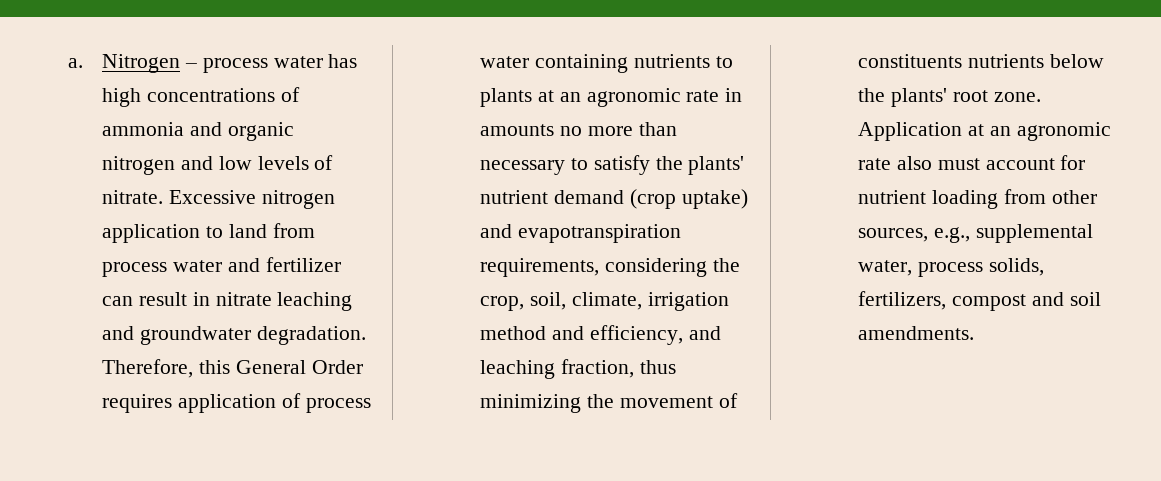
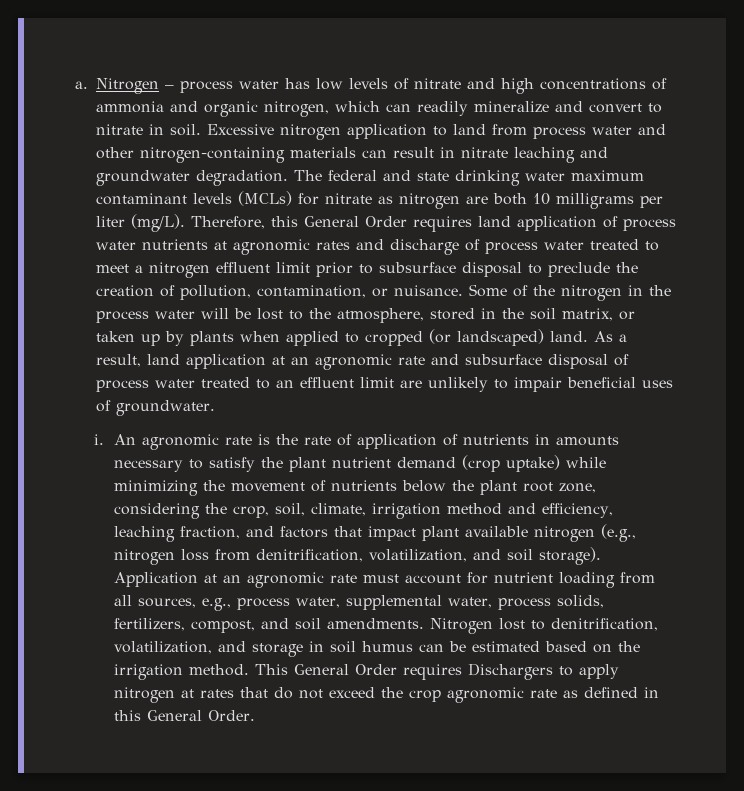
(358, 61) none -> [316,78,496,90] low levels of nitrate and
[102,155,334,175] [102,190,164,204] nitrogen and low levels of nitrate. -> [264,101,663,117] [96,124,202,136] nitrogen, which can readily mineralize and convert to nitrate in soil.
[265,257,341,272] fertilizer -> [96,147,357,163] other nitrogen-containing materials
(366, 335) none -> [294,170,645,186] [96,191,664,209] [96,214,186,232] The federal and state drinking water maximum contaminant levels (MCLs) for nitrate as nitrogen are both 10 milligrams per liter (mg/L).
(173, 403) none -> [478,216,512,227] land
[535,54,733,73] [480,88,743,107] [480,122,677,136] containing nutrients to plants at an agronomic rate in amounts no more than -> [142,239,660,255] [96,262,639,278] [96,284,672,301] [96,308,636,323] [96,329,628,346] [96,354,630,370] [96,377,674,392] [96,400,216,416] [94,434,619,450] nutrients at agronomic rates and discharge of process water treated to meet a nitrogen effluent limit prior to subsurface disposal to preclude the creation of pollution, contamination, or nuisance. Some of the nitrogen in the process water will be lost to the atmosphere, stored in the soil matrix, or taken up by plants when applied to cropped (or landscaped) land. As a result, land application at an agronomic rate and subsurface disposal of process water treated to an effluent limit are unlikely to impair beneficial uses of groundwater. // i. An agronomic rate is the rate of application of nutrients in amounts
[688,156,745,175] plants' -> [288,457,326,472] plant
[480,224,682,243] [480,258,600,277] and evapotranspiration requirements, -> [565,457,606,468] [113,480,596,496] while minimizing the movement of nutrients below the plant root zone,
[688,326,721,340] and -> (613, 510) none
[639,360,676,374] [480,393,738,413] [858,54,1104,68] [858,88,1041,107] thus minimizing the movement of constituents nutrients below the plants' root zone. -> [245,524,636,542] [113,547,601,565] and factors that impact plant available nitrogen (e.g., nitrogen loss from denitrification, volatilization, and soil storage).
[897,156,933,170] also -> (357, 578) none
[1051,190,1097,204] other -> [113,595,132,606] all
(971, 235) none -> [236,597,340,610] process water,
[952,294,1027,311] compost -> [190,620,255,633] compost,
(975, 333) none -> [429,618,658,634] [113,641,640,657] [113,663,619,680] [113,687,659,703] [113,710,255,721] Nitrogen lost to denitrification, volatilization, and storage in soil humus can be estimated based on the irrigation method. This General Order requires Dischargers to apply nitrogen at rates that do not exceed the crop agronomic rate as defined in this General Order.

